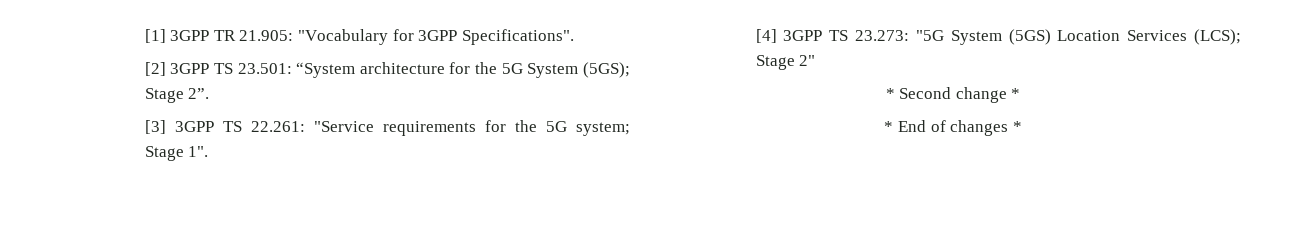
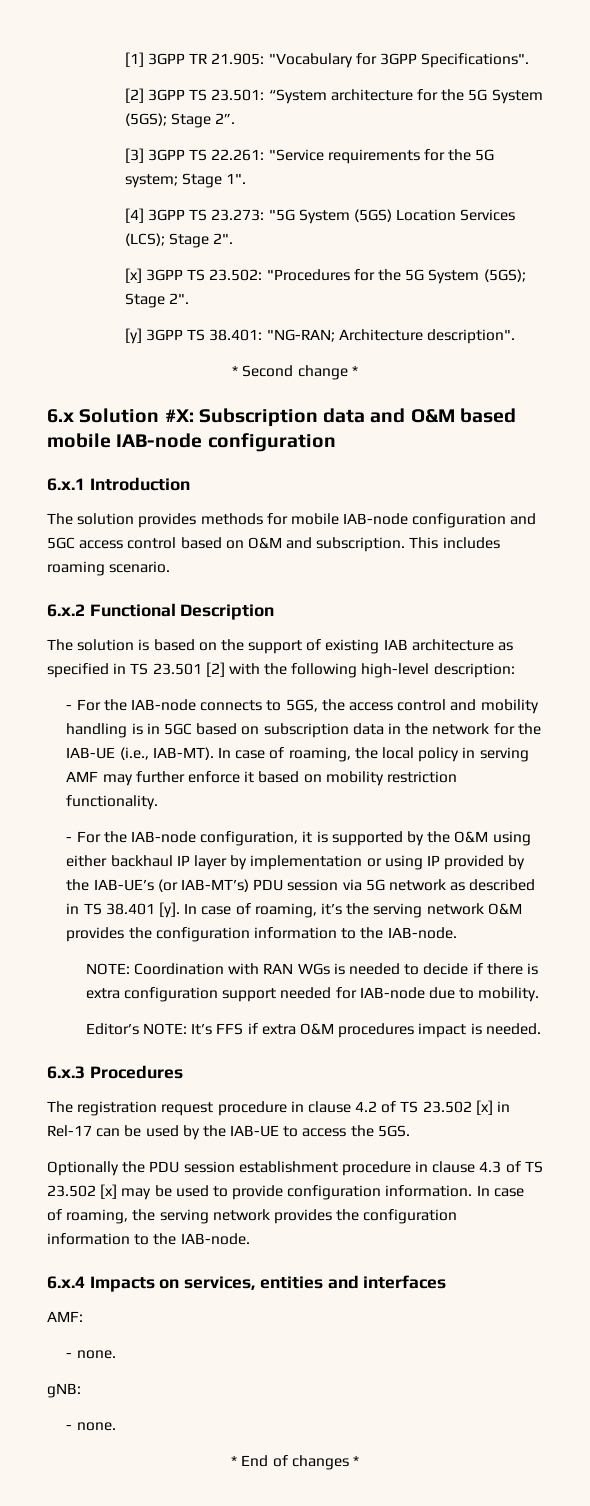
[799,55,816,66] [885,87,1021,103] 2" // * Second change * -> [213,233,234,244] [124,268,526,284] [124,293,190,308] [124,328,515,344] [232,365,358,380] [47,408,516,427] [47,433,336,452] [47,477,190,491] [47,513,537,528] [47,537,500,552] [47,561,171,576] [47,603,275,620] [47,639,514,654] [47,662,515,678] [66,699,539,714] [66,723,541,738] [66,747,529,762] [66,771,457,786] [66,795,159,810] [66,831,531,846] [66,855,526,870] [66,879,536,892] [66,902,522,918] [66,927,457,942] [85,963,538,975] [85,987,540,1002] [85,1023,541,1038] [47,1065,183,1079] [47,1100,511,1116] [47,1125,410,1140] [47,1161,543,1176] [47,1184,524,1200] [47,1209,458,1224] [47,1233,250,1245] [47,1275,447,1292] [47,1311,83,1322] [66,1350,116,1359] [47,1383,81,1398] [66,1422,116,1431] 2". // [x] 3GPP TS 23.502: "Procedures for the 5G System (5GS); Stage 2". // [y] 3GPP TS 38.401: "NG-RAN; Architecture description". // * Second change * // 6.x Solution #X: Subscription data and O&M based mobile IAB-node configuration // 6.x.1 Introduction // The solution provides methods for mobile IAB-node configuration and 5GC access control based on O&M and subscription. This includes roaming scenario. // 6.x.2 Functional Description // The solution is based on the support of existing IAB architecture as specified in TS 23.501 [2] with the following high-level description: // - For the IAB-node connects to 5GS, the access control and mobility handling is in 5GC based on subscription data in the network for the IAB-UE (i.e., IAB-MT). In case of roaming, the local policy in serving AMF may further enforce it based on mobility restriction functionality. // - For the IAB-node configuration, it is supported by the O&M using either backhaul IP layer by implementation or using IP provided by the IAB-UE’s (or IAB-MT’s) PDU session via 5G network as described in TS 38.401 [y]. In case of roaming, it’s the serving network O&M provides the configuration information to the IAB-node. // NOTE: Coordination with RAN WGs is needed to decide if there is extra configuration support needed for IAB-node due to mobility. // Editor’s NOTE: It’s FFS if extra O&M procedures impact is needed. // 6.x.3 Procedures // The registration request procedure in clause 4.2 of TS 23.502 [x] in Rel-17 can be used by the IAB-UE to access the 5GS. // Optionally the PDU session establishment procedure in clause 4.3 of TS 23.502 [x] may be used to provide configuration information. In case of roaming, the serving network provides the configuration information to the IAB-node. // 6.x.4 Impacts on services, entities and interfaces // AMF: // - none. // gNB: // - none.

